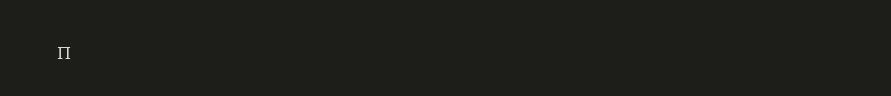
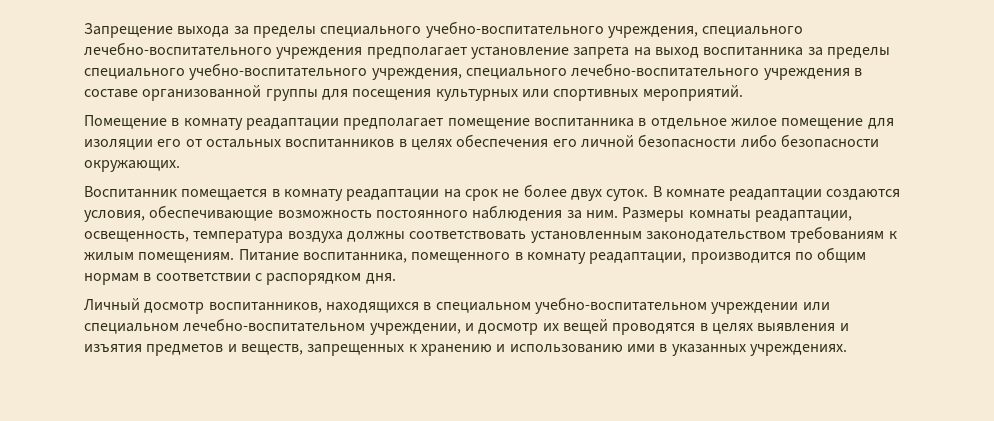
[57,47,71,59] П -> [84,21,804,38] [84,42,890,59] [84,63,862,80] [84,85,743,101] [84,115,894,130] [84,134,879,150] [84,160,180,172] [84,184,901,201] [84,205,852,222] [84,226,897,243] [84,247,867,264] [84,273,396,285] [84,297,830,314] [84,318,849,335] [84,344,847,356] Запрещение выхода за пределы специального учебно-воспитательного учреждения, специального лечебно-воспитательного учреждения предполагает установление запрета на выход воспитанника за пределы специального учебно-воспитательного учреждения, специального лечебно-воспитательного учреждения в составе организованной группы для посещения культурных или спортивных мероприятий. // Помещение в комнату реадаптации предполагает помещение воспитанника в отдельное жилое помещение для изоляции его от остальных воспитанников в целях обеспечения его личной безопасности либо безопасности окружающих. // Воспитанник помещается в комнату реадаптации на срок не более двух суток. В комнате реадаптации создаются условия, обеспечивающие возможность постоянного наблюдения за ним. Размеры комнаты реадаптации, освещенность, температура воздуха должны соответствовать установленным законодательством требованиям к жилым помещениям. Питание воспитанника, помещенного в комнату реадаптации, производится по общим нормам в соответствии с распорядком дня. // Личный досмотр воспитанников, находящихся в специальном учебно-воспитательном учреждении или специальном лечебно-воспитательном учреждении, и досмотр их вещей проводятся в целях выявления и изъятия предметов и веществ, запрещенных к хранению и использованию ими в указанных учреждениях.

